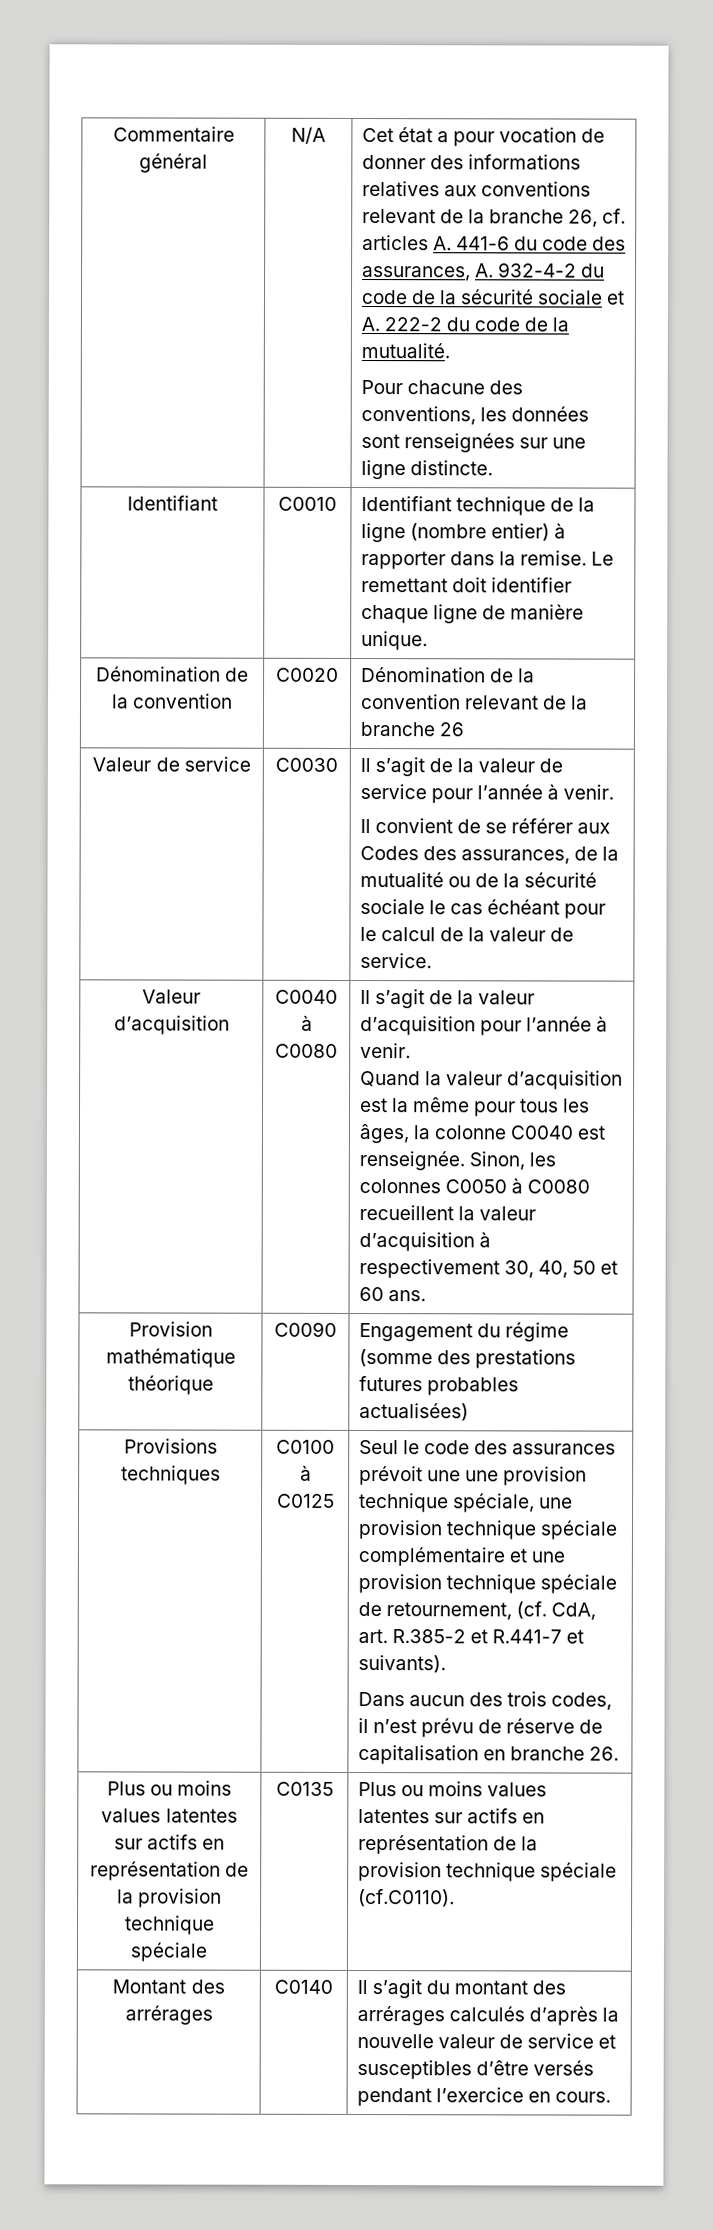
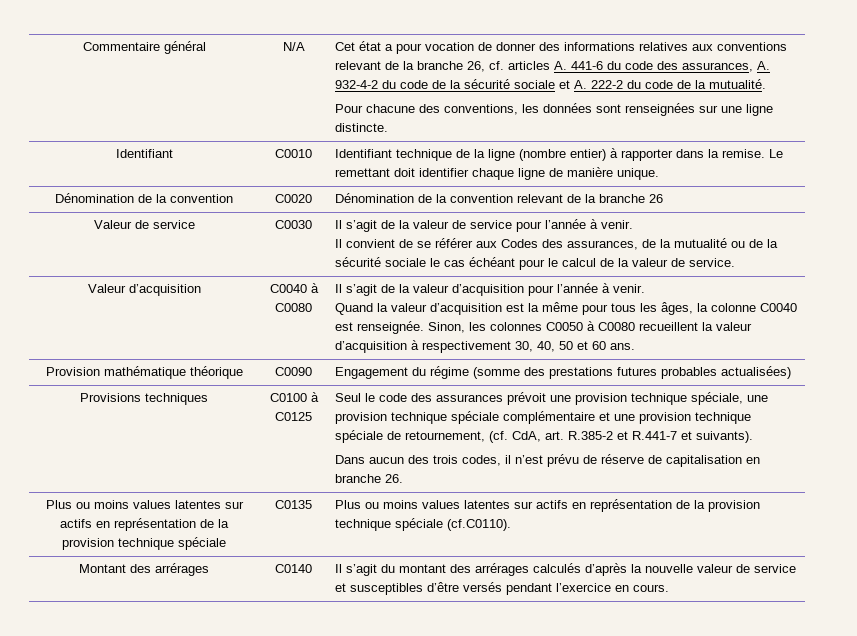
[464,1470,499,1482] une -> (572, 398) none

